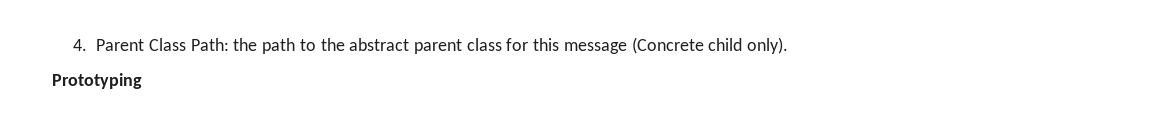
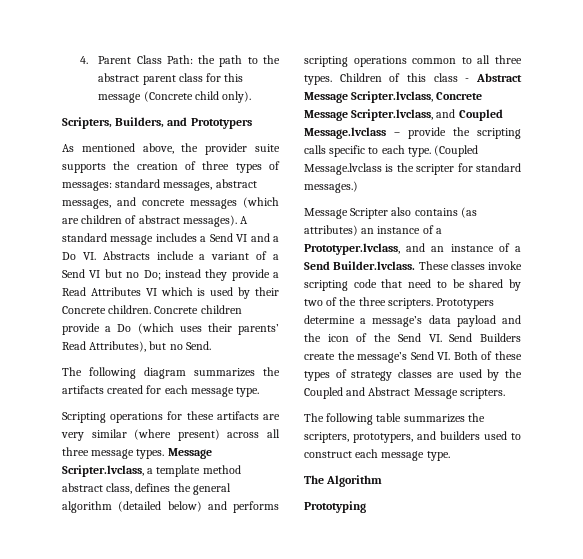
(789, 45) none -> [62,117,252,129] [62,143,280,155] [62,161,280,173] [62,179,257,191] [62,197,279,209] [62,215,249,227] [62,233,279,245] [62,251,279,260] [62,269,279,281] [62,287,279,299] [62,305,242,314] [62,323,279,335] [62,341,211,352] [62,367,280,379] [62,385,260,397] [62,411,280,423] [61,429,280,441] [62,447,212,459] [62,465,241,477] [62,483,231,495] [62,501,279,513] [304,55,522,67] [304,73,522,85] [304,91,483,103] [304,109,503,121] [304,127,521,139] [304,145,479,157] [304,163,521,175] [304,181,358,193] [304,207,477,219] [304,225,442,236] [304,243,521,255] [304,261,522,270] [304,279,521,291] [304,297,495,309] [304,315,521,327] [304,333,521,342] [304,351,522,363] [304,369,522,381] [304,387,505,399] [304,413,485,425] [304,431,521,443] [304,449,450,461] [304,475,383,487] // Scripters, Builders, and Prototypers // As mentioned above, the provider suite supports the creation of three types of messages: standard messages, abstract messages, and concrete messages (which are children of abstract messages). A standard message includes a Send VI and a Do VI. Abstracts include a variant of a Send VI but no Do; instead they provide a Read Attributes VI which is used by their Concrete children. Concrete children provide a Do (which uses their parents’ Read Attributes), but no Send. // The following diagram summarizes the artifacts created for each message type. // Scripting operations for these artifacts are very similar (where present) across all three message types. Message Scripter.lvclass, a template method abstract class, defines the general algorithm (detailed below) and performs scripting operations common to all three types. Children of this class - Abstract Message Scripter.lvclass, Concrete Message Scripter.lvclass, and Coupled Message.lvclass – provide the scripting calls specific to each type. (Coupled Message.lvclass is the scripter for standard messages.) // Message Scripter also contains (as attributes) an instance of a Prototyper.lvclass, and an instance of a Send Builder.lvclass. These classes invoke scripting code that need to be shared by two of the three scripters. Prototypers determine a message’s data payload and the icon of the Send VI. Send Builders create the message’s Send VI. Both of these types of strategy classes are used by the Coupled and Abstract Message scripters. // The following table summarizes the scripters, prototypers, and builders used to construct each message type. // The Algorithm

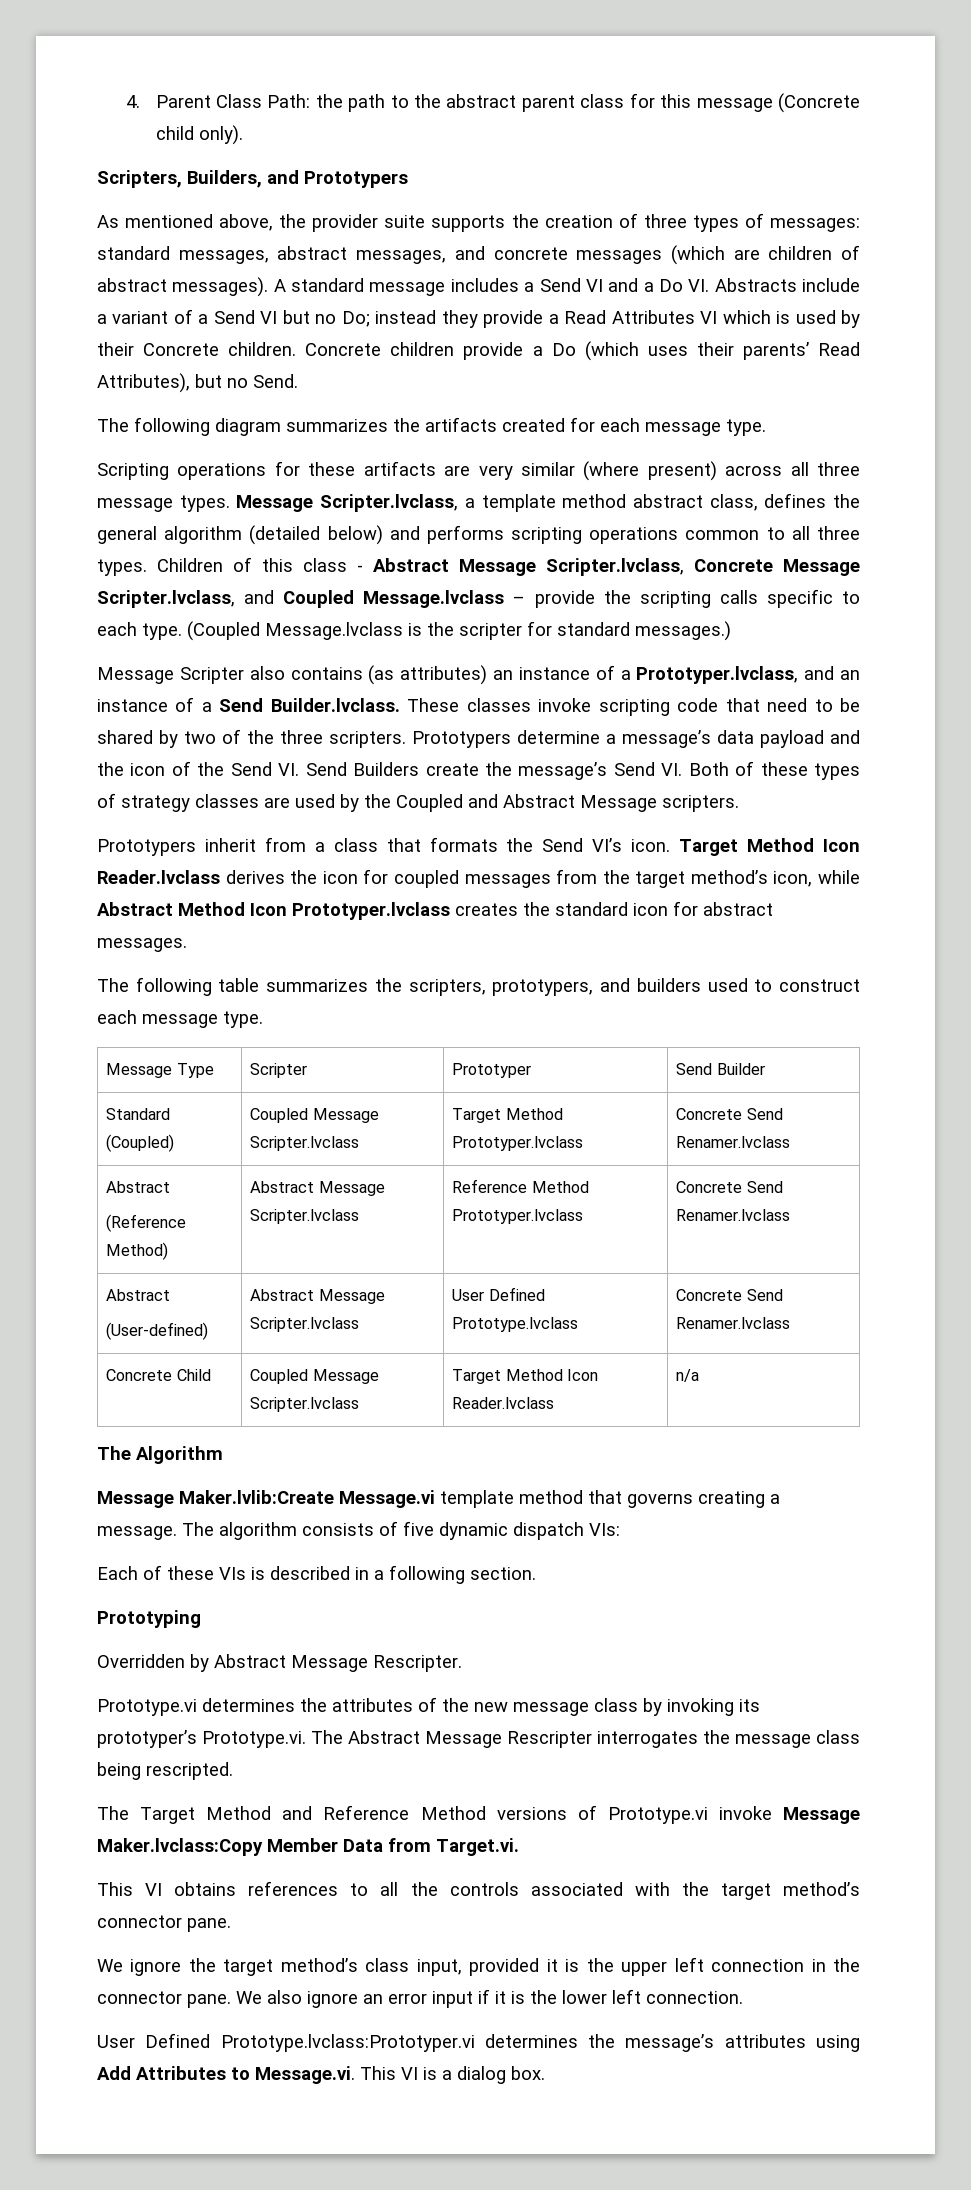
(505, 393) none -> [97,837,860,856] [97,869,860,888] [97,901,773,920] [97,938,187,952] // Prototypers inherit from a class that formats the Send VI’s icon. Target Method Icon Reader.lvclass derives the icon for coupled messages from the target method’s icon, while Abstract Method Icon Prototyper.lvclass creates the standard icon for abstract messages.
[304,475,383,487] [304,501,366,513] // The Algorithm // Prototyping -> [106,1063,214,1078] [250,1063,308,1078] [452,1063,532,1078] [676,1063,765,1075] [106,1108,171,1120] [106,1134,175,1152] [250,1108,379,1123] [250,1136,360,1151] [452,1108,563,1123] [452,1136,584,1151] [676,1108,783,1120] [676,1136,791,1148] [106,1181,171,1193] [106,1214,187,1232] [106,1242,169,1260] [250,1181,385,1196] [250,1209,360,1224] [452,1179,589,1193] [452,1209,584,1224] [676,1181,783,1193] [676,1209,791,1221] [106,1289,171,1301] [106,1322,209,1340] [250,1289,385,1304] [250,1317,360,1332] [452,1287,545,1301] [452,1317,579,1332] [676,1289,783,1301] [676,1317,791,1329] [106,1369,211,1381] [250,1369,379,1384] [250,1397,360,1412] [452,1369,599,1384] [452,1397,555,1409] [676,1369,700,1382] [97,1446,223,1464] [97,1490,780,1508] [97,1521,620,1540] [97,1565,536,1584] [97,1610,201,1628] [97,1654,462,1672] [97,1697,760,1716] [97,1730,860,1748] [97,1762,233,1780] [97,1805,861,1824] [97,1838,519,1856] [97,1881,861,1900] [97,1915,231,1932] [97,1957,860,1976] [97,1989,743,2008] [97,2033,861,2052] [97,2066,545,2084] // Message Type | Scripter | Prototyper | Send Builder // Standard (Coupled) | Coupled Message Scripter.lvclass | Target Method Prototyper.lvclass | Concrete Send Renamer.lvclass // Abstract // (Reference Method) | Abstract Message Scripter.lvclass | Reference Method Prototyper.lvclass | Concrete Send Renamer.lvclass // Abstract // (User-defined) | Abstract Message Scripter.lvclass | User Defined Prototype.lvclass | Concrete Send Renamer.lvclass // Concrete Child | Coupled Message Scripter.lvclass | Target Method Icon Reader.lvclass | n/a // The Algorithm // Message Maker.lvlib:Create Message.vi template method that governs creating a message. The algorithm consists of five dynamic dispatch VIs: // Each of these VIs is described in a following section. // Prototyping // Overridden by Abstract Message Rescripter. // Prototype.vi determines the attributes of the new message class by invoking its prototyper’s Prototype.vi. The Abstract Message Rescripter interrogates the message class being rescripted. // The Target Method and Reference Method versions of Prototype.vi invoke Message Maker.lvclass:Copy Member Data from Target.vi. // This VI obtains references to all the controls associated with the target method’s connector pane. // We ignore the target method’s class input, provided it is the upper left connection in the connector pane. We also ignore an error input if it is the lower left connection. // User Defined Prototype.lvclass:Prototyper.vi determines the message’s attributes using Add Attributes to Message.vi. This VI is a dialog box.

